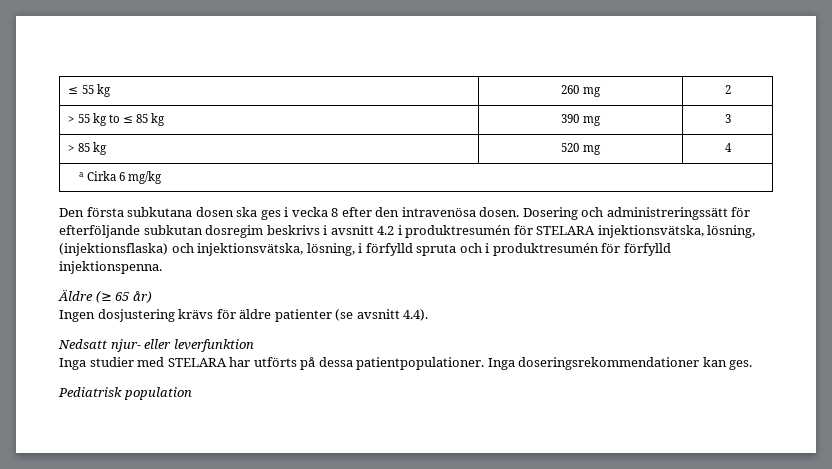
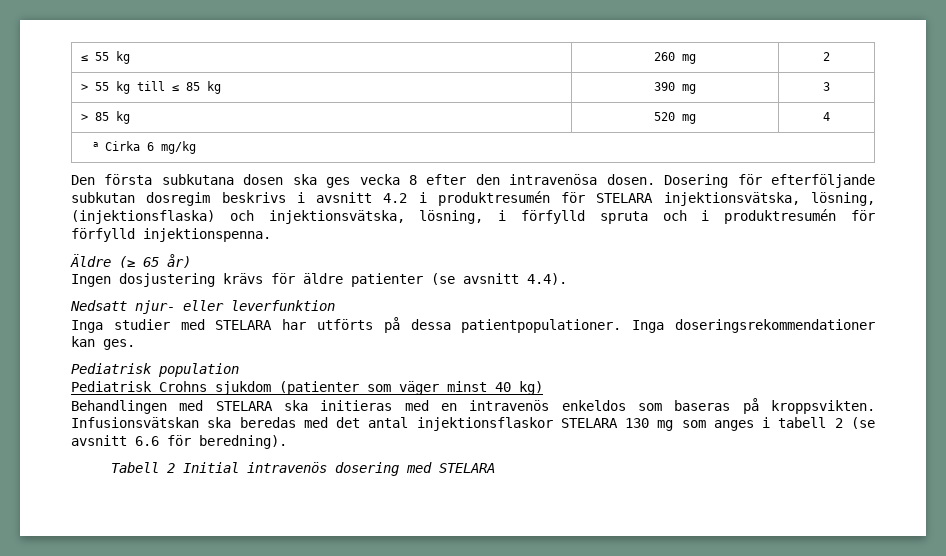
[108,114,120,123] to -> [136,81,165,91] till
[284,207,289,217] i -> (351, 182) none
[581,207,728,220] och administreringssätt -> (729, 181) none
(192, 393) none -> [71,381,543,395] [71,398,876,414] [71,417,875,431] [71,435,287,449] [110,462,495,476] // Pediatrisk Crohns sjukdom (patienter som väger minst 40 kg) // Behandlingen med STELARA ska initieras med en intravenös enkeldos som baseras på kroppsvikten. Infusionsvätskan ska beredas med det antal injektionsflaskor STELARA 130 mg som anges i tabell 2 (se avsnitt 6.6 för beredning). // Tabell 2 Initial intravenös dosering med STELARA

